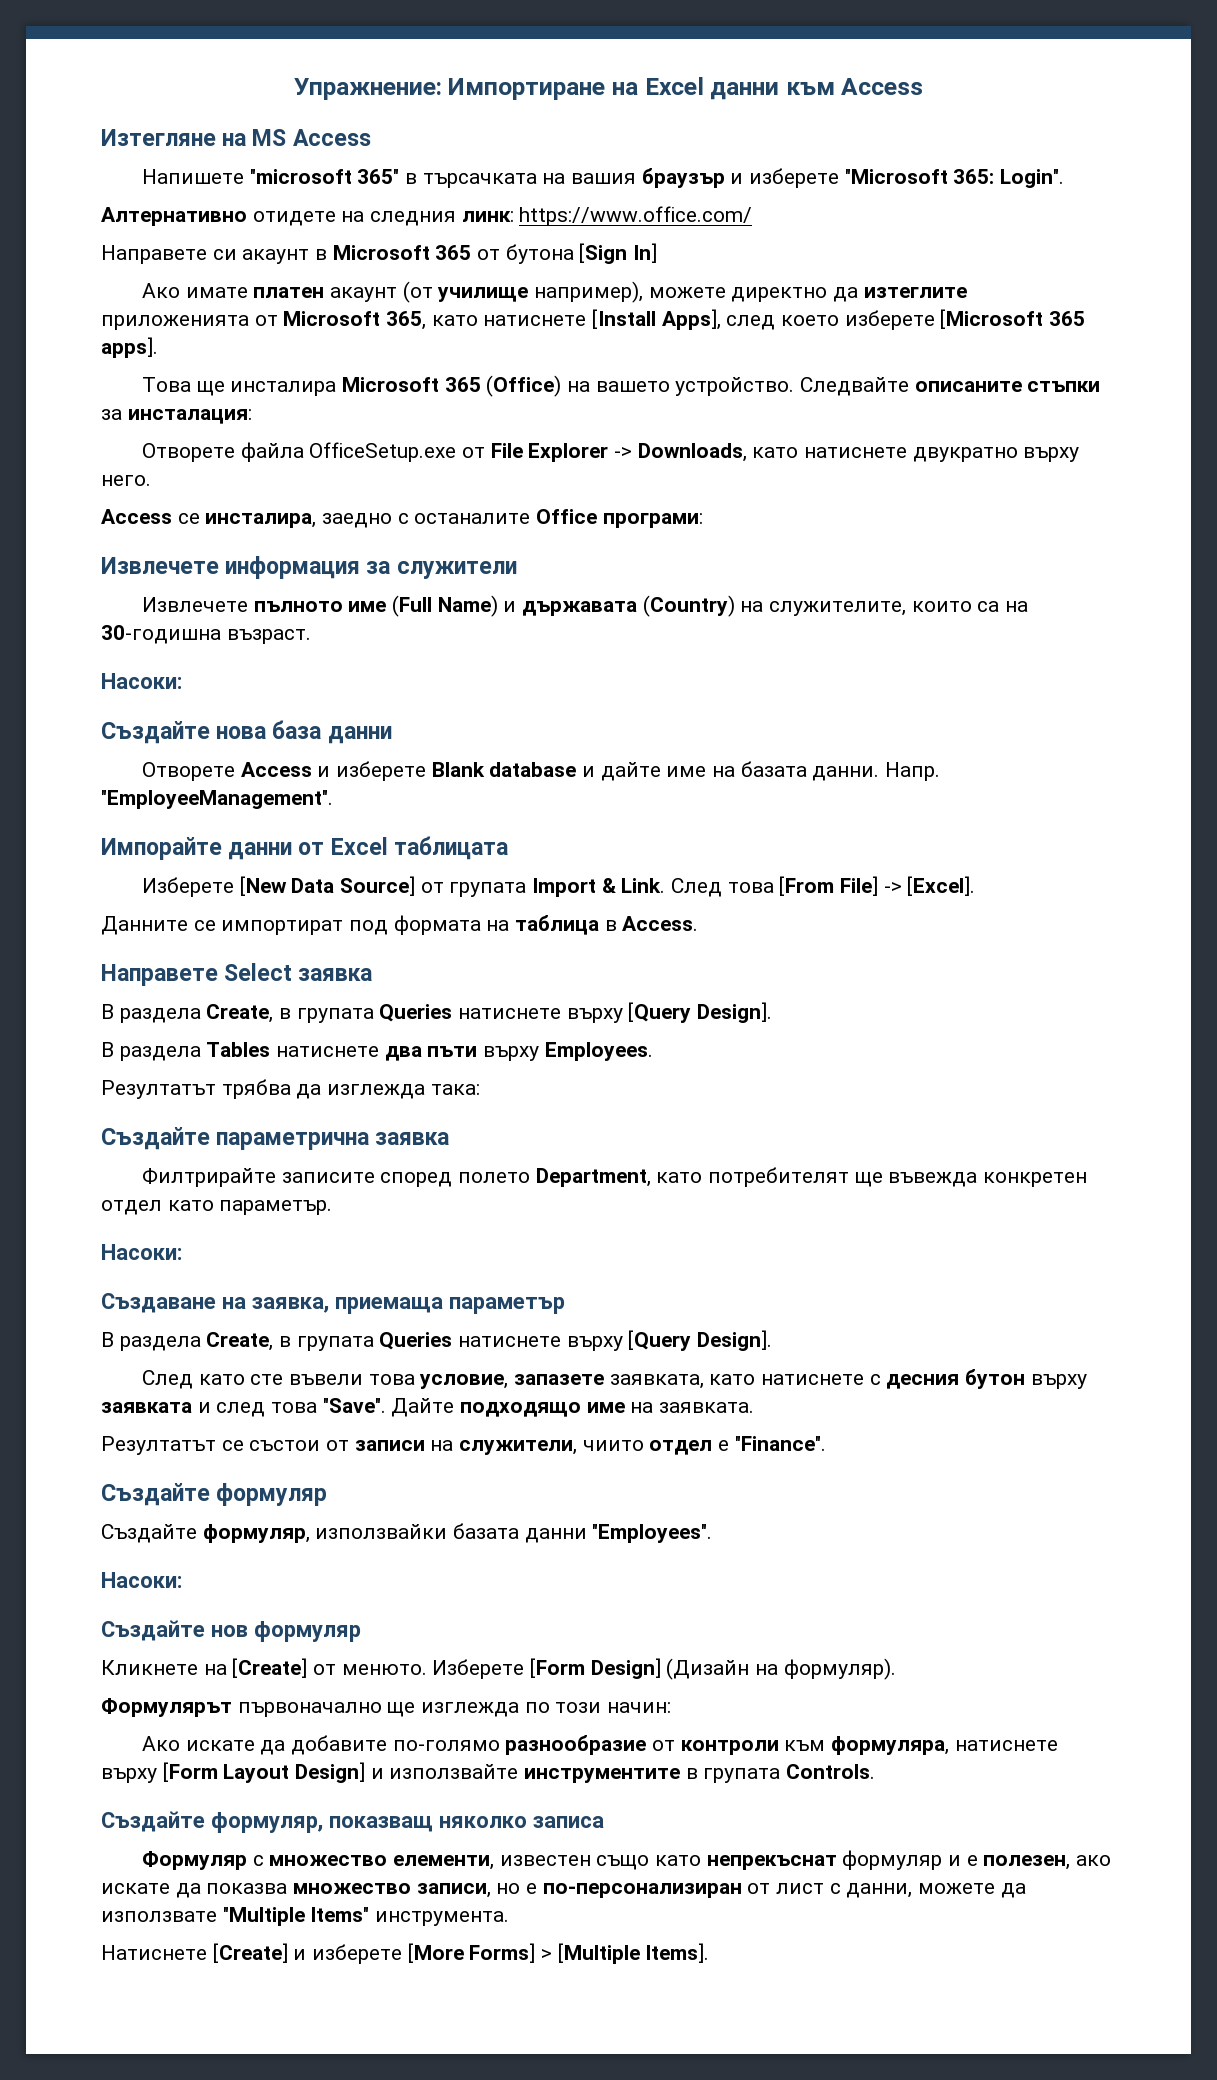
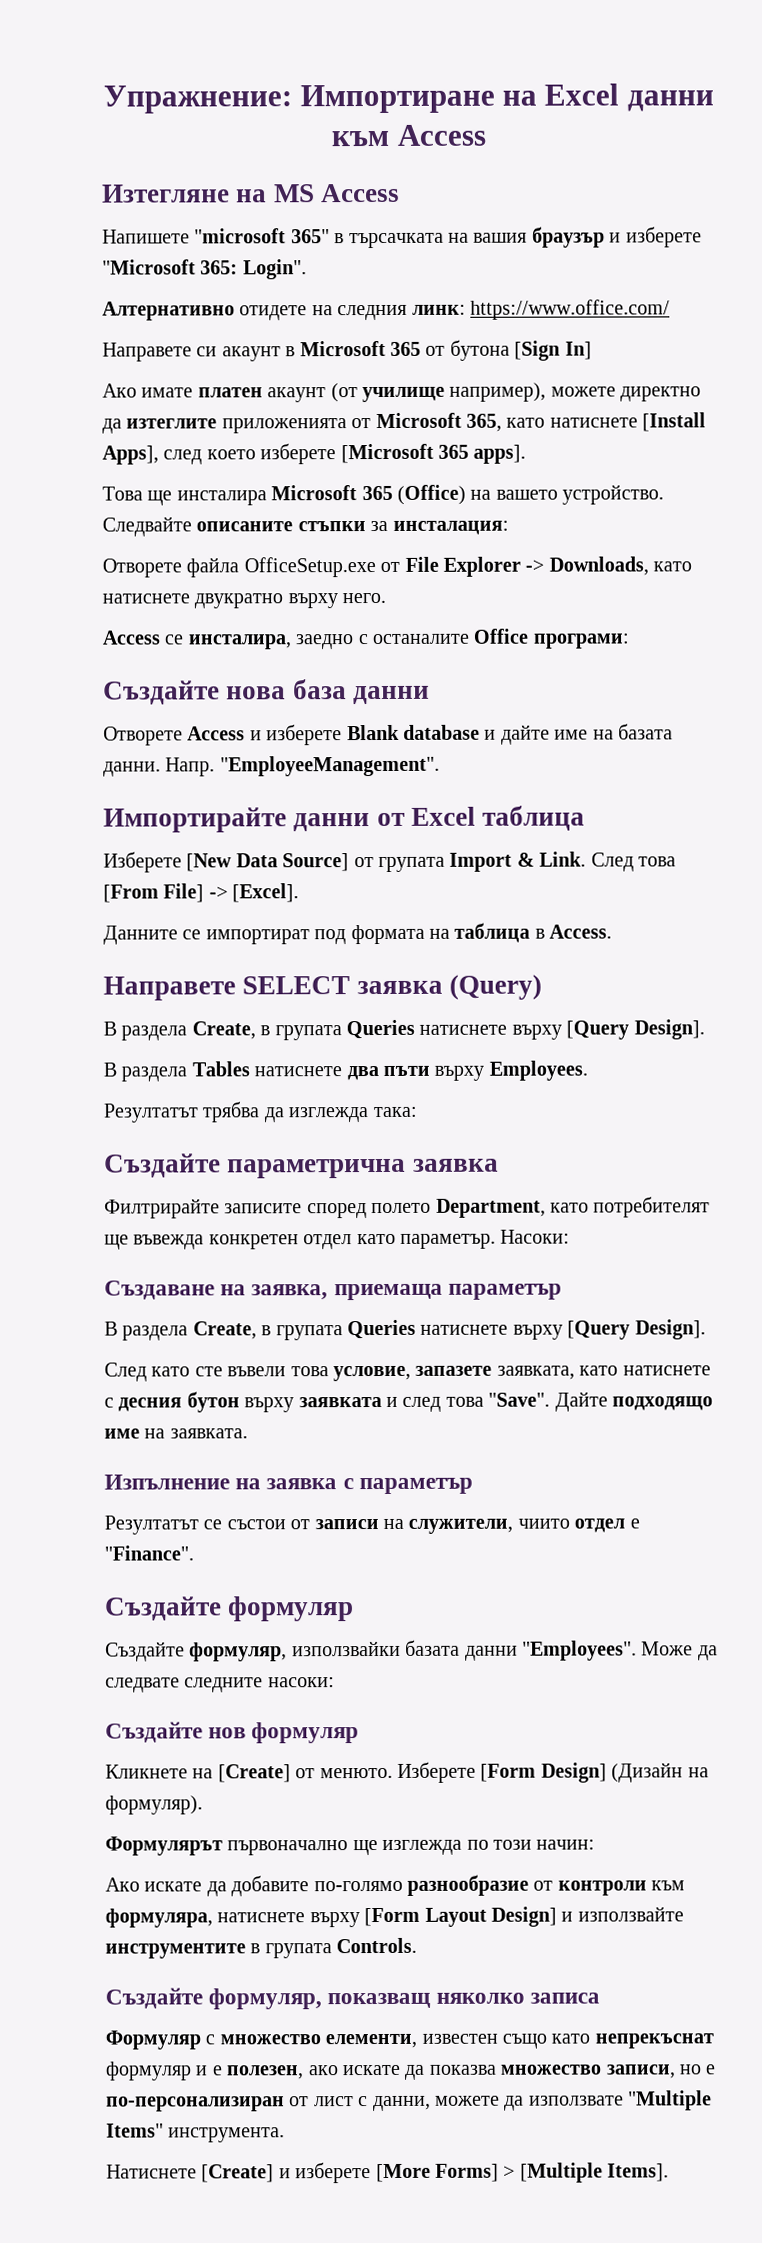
[101,556,517,579] [141,595,1028,617] [101,625,311,644] [101,673,182,689] // Извлечете информация за служители // Извлечете пълното име (Full Name) и държавата (Country) на служителите, които са на 30-годишна възраст. // Насоки: -> (630, 641) none
[101,837,222,860] Импорайте -> [103,807,287,833] Импортирайте
[393,836,508,860] таблицата -> [482,805,586,831] таблица
[224,963,373,981] Select заявка -> [242,974,542,1000] SELECT заявка (Query)
(333, 1207) // -> (496, 1241) none
(755, 1407) none -> [104,1474,473,1495] // Изпълнение на заявка с параметър
[101,1572,182,1588] // Насоки: -> [641,1641,718,1661] [105,1677,335,1693] Може да следвате следните насоки:

